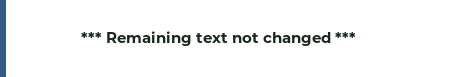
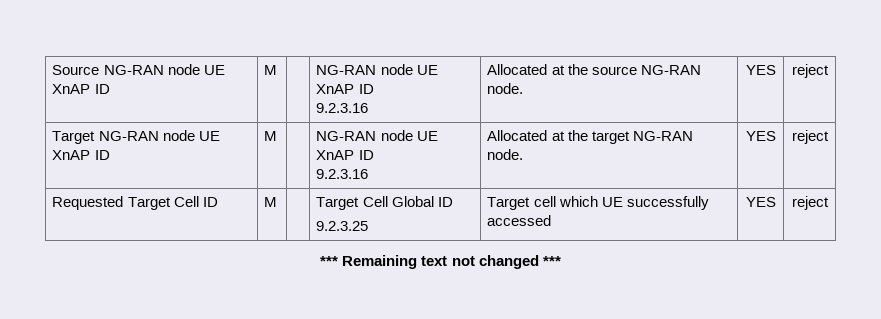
(80, 37) none -> [52,64,225,75] [52,84,110,94] [264,65,278,75] [316,64,438,75] [316,84,374,94] [316,103,369,113] [487,64,701,75] [487,83,524,94] [745,65,776,75] [791,64,829,78] [52,130,220,144] [52,150,110,160] [264,131,278,141] [316,130,438,141] [316,150,374,160] [316,169,369,179] [487,130,693,144] [487,149,524,160] [745,131,776,141] [791,130,829,144] [52,196,218,210] [264,197,278,207] [316,196,453,210] [316,221,369,231] [487,196,709,210] [487,215,552,226] [745,197,776,207] [791,196,829,210] Source NG-RAN node UE XnAP ID | M | | NG-RAN node UE XnAP ID // 9.2.3.16 | Allocated at the source NG-RAN node. | YES | reject // Target NG-RAN node UE XnAP ID | M | | NG-RAN node UE XnAP ID // 9.2.3.16 | Allocated at the target NG-RAN node. | YES | reject // Requested Target Cell ID | M | | Target Cell Global ID // 9.2.3.25 | Target cell which UE successfully accessed | YES | reject //

